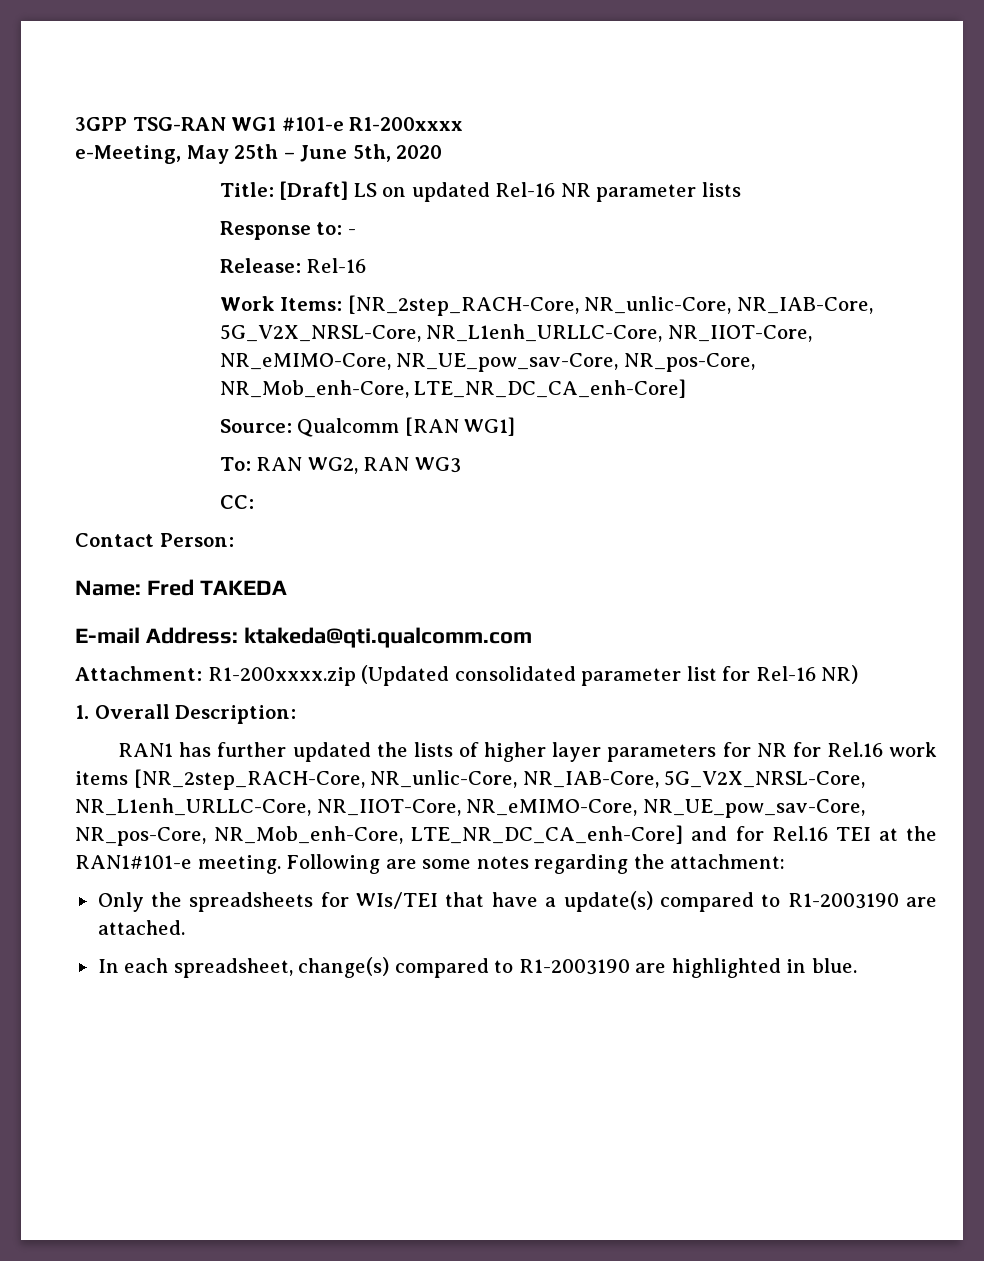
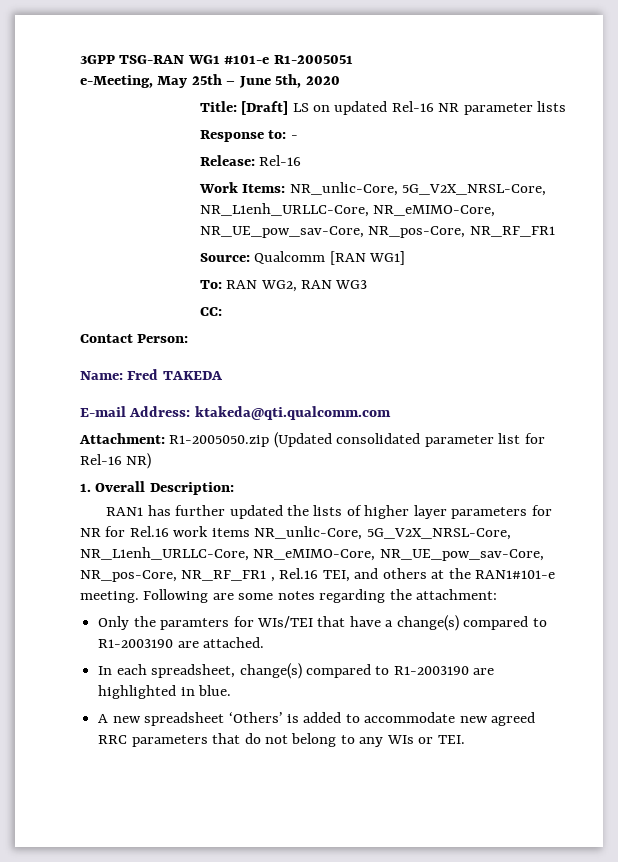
[349,117,464,131] R1-200xxxx -> [273,55,353,64] R1-2005051
[347,295,873,316] [219,324,812,342] [219,353,755,372] [219,379,687,398] [NR_2step_RACH-Core, NR_unlic-Core, NR_IAB-Core, 5G_V2X_NRSL-Core, NR_L1enh_URLLC-Core, NR_IIOT-Core, NR_eMIMO-Core, NR_UE_pow_sav-Core, NR_pos-Core, NR_Mob_enh-Core, LTE_NR_DC_CA_enh-Core] -> [289,182,547,196] [199,203,496,217] [199,226,555,238] NR_unlic-Core, 5G_V2X_NRSL-Core, NR_L1enh_URLLC-Core, NR_eMIMO-Core, NR_UE_pow_sav-Core, NR_pos-Core, NR_RF_FR1
[207,667,356,686] R1-200xxxx.zip -> [169,435,270,447] R1-2005050.zip
[133,769,866,790] [75,798,865,818] [75,825,871,846] [NR_2step_RACH-Core, NR_unlic-Core, NR_IAB-Core, 5G_V2X_NRSL-Core, NR_L1enh_URLLC-Core, NR_IIOT-Core, NR_eMIMO-Core, NR_UE_pow_sav-Core, NR_pos-Core, NR_Mob_enh-Core, LTE_NR_DC_CA_enh-Core] and for Rel.16 TEI -> [254,526,511,540] [80,547,544,561] [80,568,427,582] NR_unlic-Core, 5G_V2X_NRSL-Core, NR_L1enh_URLLC-Core, NR_eMIMO-Core, NR_UE_pow_sav-Core, NR_pos-Core, NR_RF_FR1 , Rel.16 TEI, and others
[189,892,314,912] spreadsheets -> [160,618,230,630] paramters
[563,891,653,912] update(s) -> [396,615,459,631] change(s)
(857, 965) none -> [98,712,536,726] [98,733,465,747] // A new spreadsheet ‘Others’ is added to accommodate new agreed RRC parameters that do not belong to any WIs or TEI.

